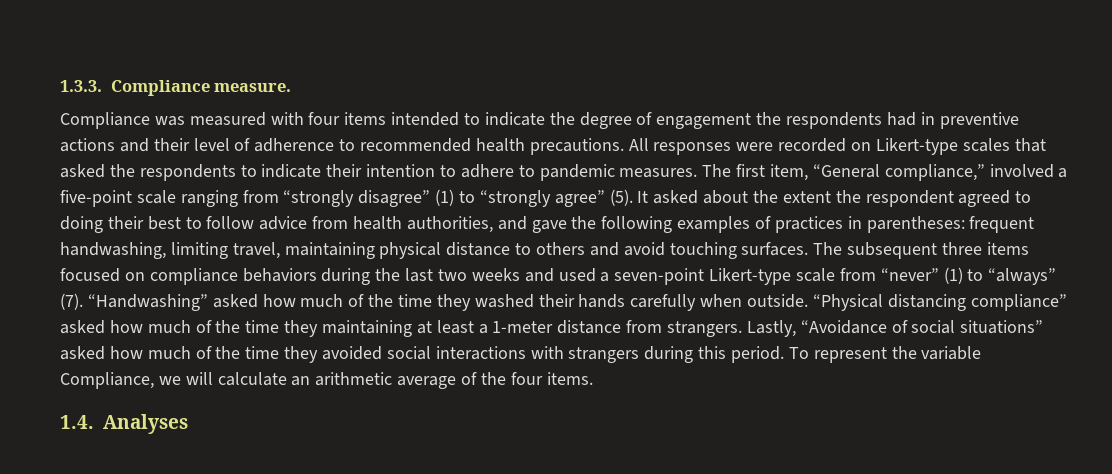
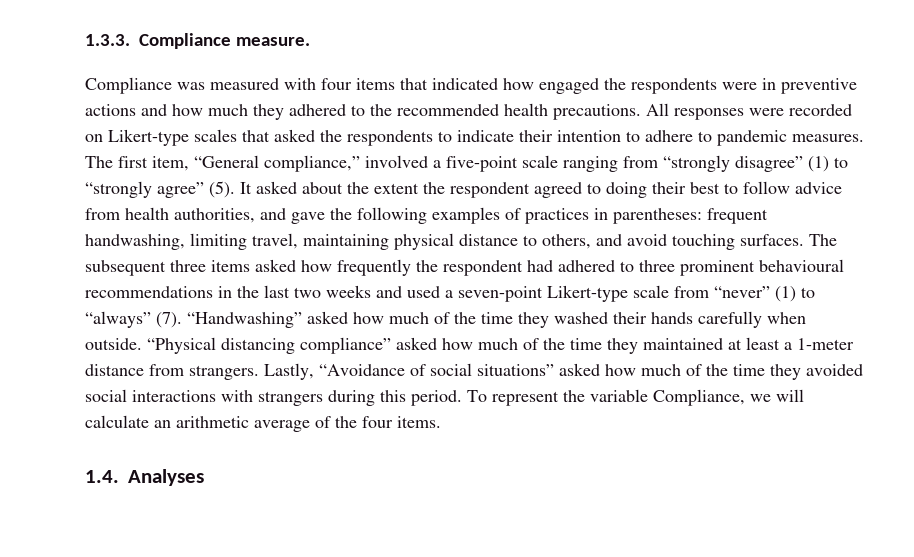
[391,112,916,129] intended to indicate the degree of engagement the respondents had -> [400,78,757,94] that indicated how engaged the respondents were
[153,138,356,152] their level of adherence to -> [172,104,392,120] how much they adhered to the
[536,242,586,255] others -> [542,234,591,249] others,
[60,268,371,285] focused on compliance behaviors during -> [255,259,844,276] [85,286,232,298] asked how frequently the respondent had adhered to three prominent behavioural recommendations in
[322,320,413,337] maintaining -> [643,338,723,350] maintained

